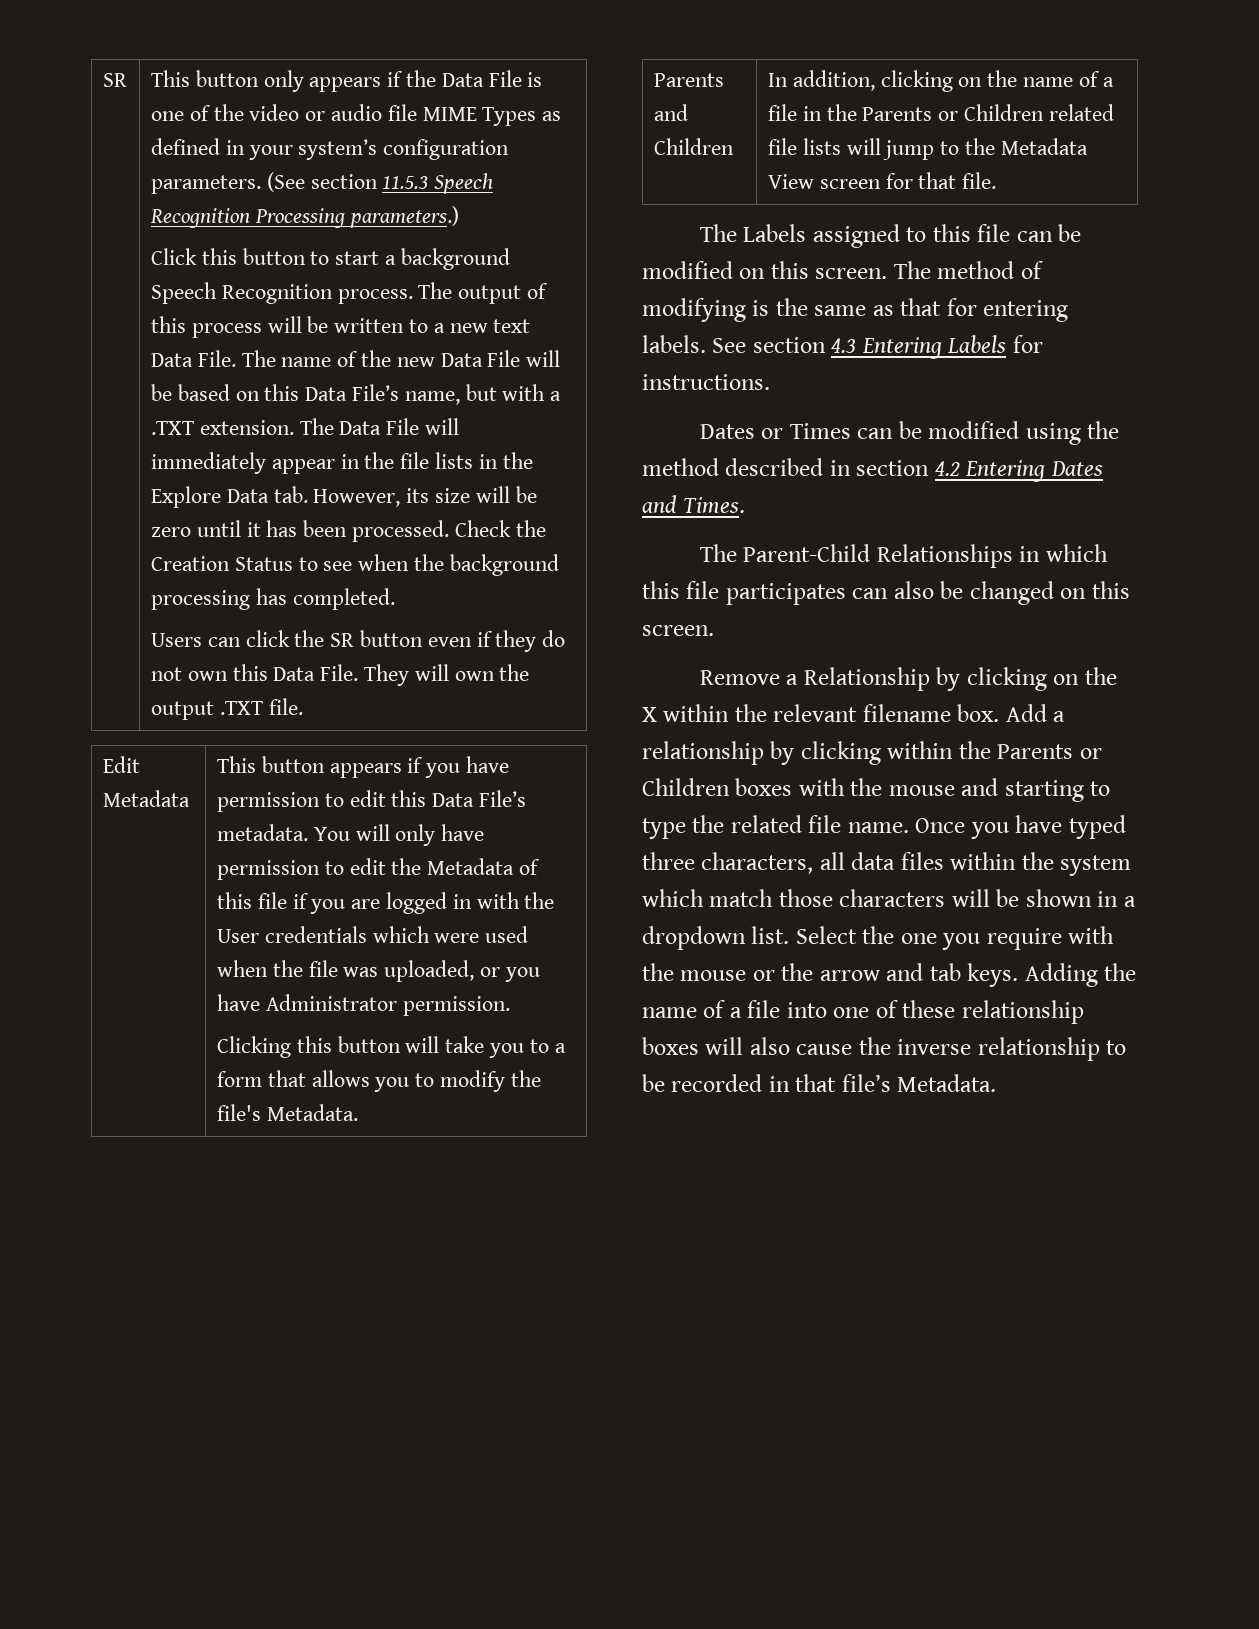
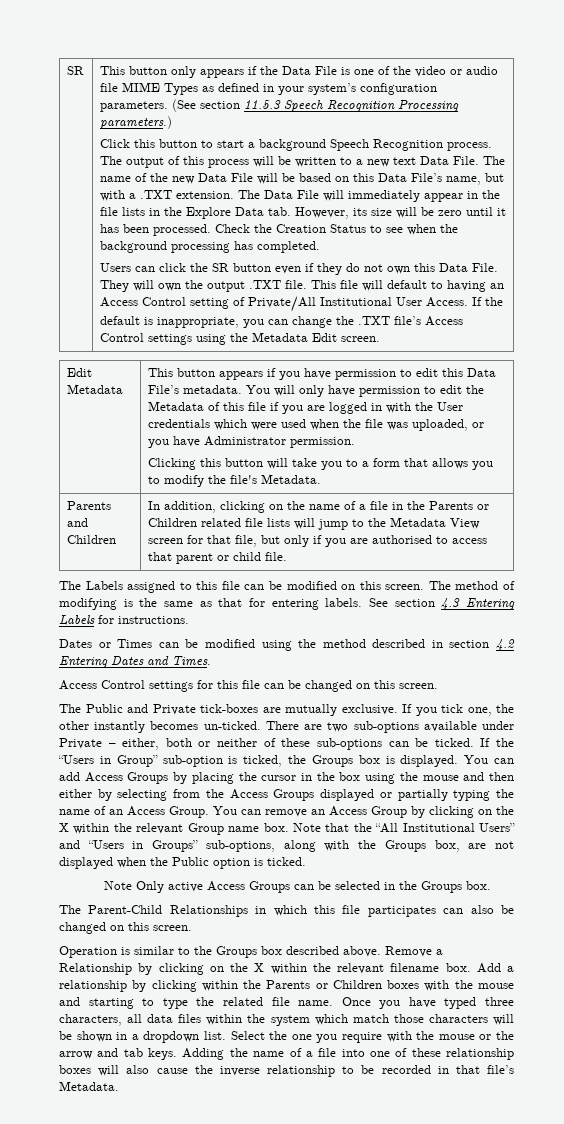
(303, 706) none -> [310,280,504,292] [99,296,503,312] [99,316,463,328] [99,332,380,345] This file will default to having an Access Control setting of Private/All Institutional User Access. If the default is inappropriate, you can change the .TXT file’s Access Control settings using the Metadata Edit screen.
(957, 180) none -> [234,535,487,547] [147,552,261,564] file, but only if you are authorised to access that parent or child
(746, 505) none -> [59,680,438,692] [59,704,514,716] [59,721,514,733] [59,738,515,750] [58,755,514,767] [59,772,514,784] [59,789,514,801] [59,806,514,818] [59,823,515,835] [59,840,515,852] [59,857,306,869] [104,881,492,893] // Access Control settings for this file can be changed on this screen. // The Public and Private tick-boxes are mutually exclusive. If you tick one, the other instantly becomes un-ticked. There are two sub-options available under Private – either, both or neither of these sub-options can be ticked. If the “Users in Group” sub-option is ticked, the Groups box is displayed. You can add Access Groups by placing the cursor in the box using the mouse and then either by selecting from the Access Groups displayed or partially typing the name of an Access Group. You can remove an Access Group by clicking on the X within the relevant Group name box. Note that the “All Institutional Users” and “Users in Groups” sub-options, along with the Groups box, are not displayed when the Public option is ticked. // Note Only active Access Groups can be selected in the Groups box.
(714, 630) none -> [59,946,381,958] Operation is similar to the Groups box described above.

